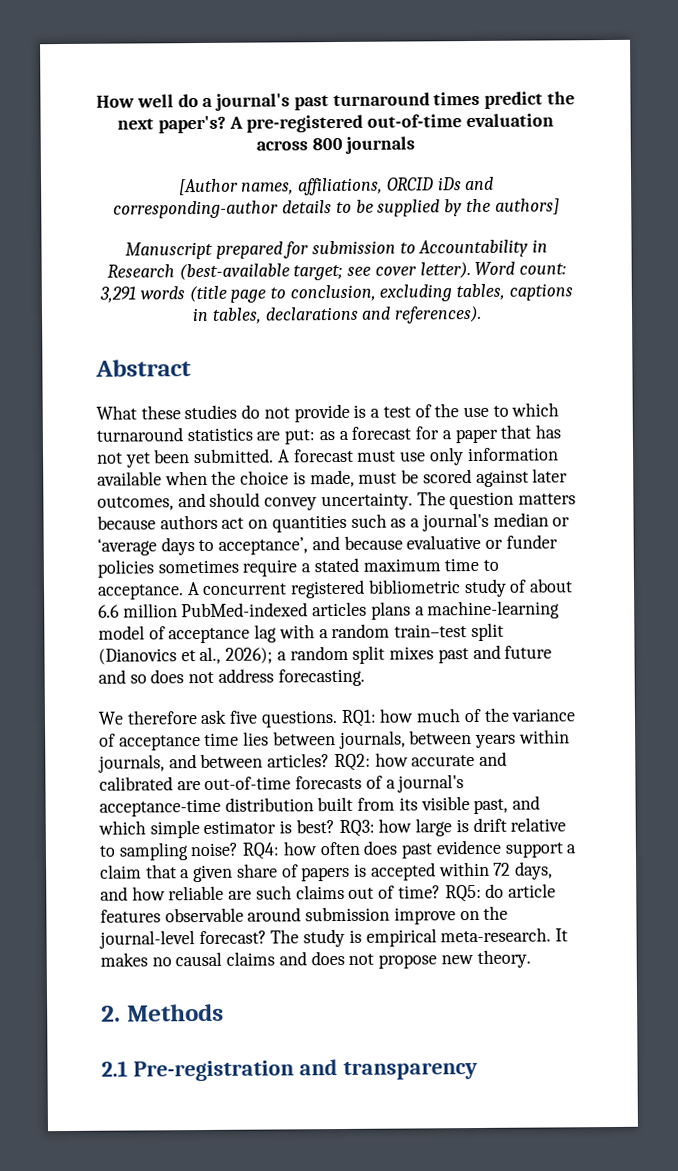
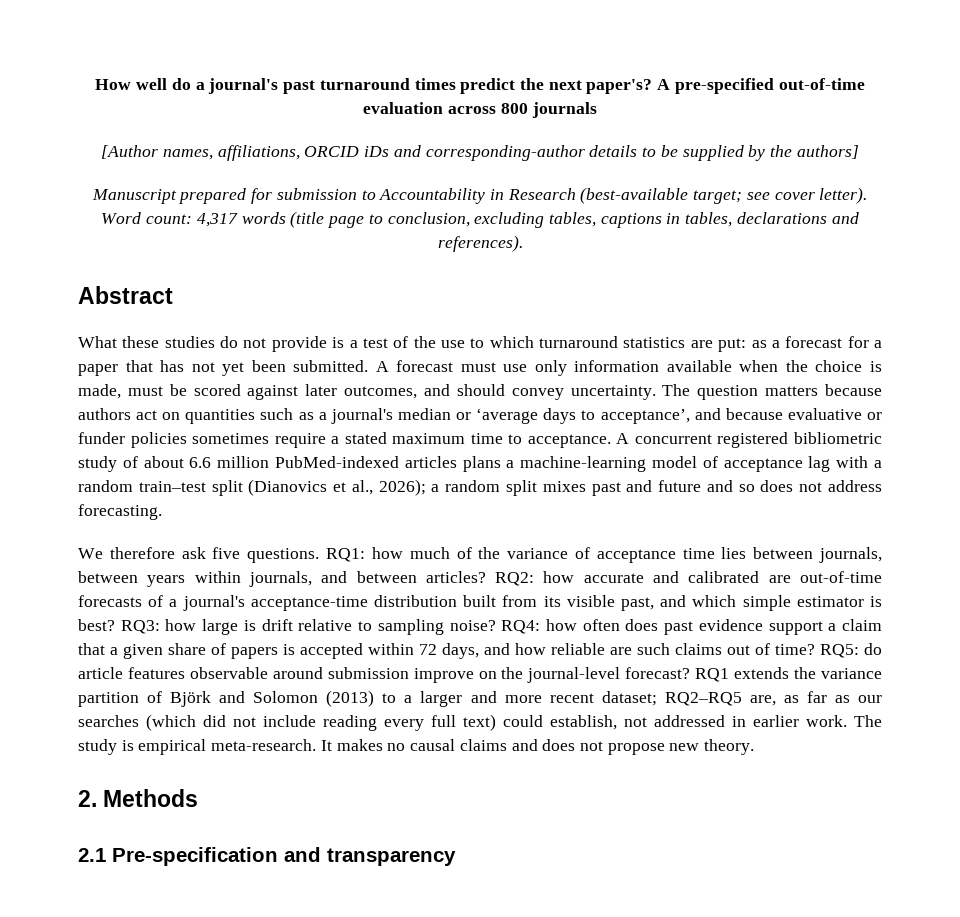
[246,114,364,133] pre-registered -> [674,78,774,94] pre-specified
[99,286,137,303] 3,291 -> [196,213,238,227] 4,317
(267, 937) none -> [695,667,882,682] [78,690,882,707] [78,714,847,731] RQ1 extends the variance partition of Björk and Solomon (2013) to a larger and more recent dataset; RQ2–RQ5 are, as far as our searches (which did not include reading every full text) could establish, not addressed in earlier work.
[132,1060,294,1082] Pre-registration -> [112,847,278,866] Pre-specification

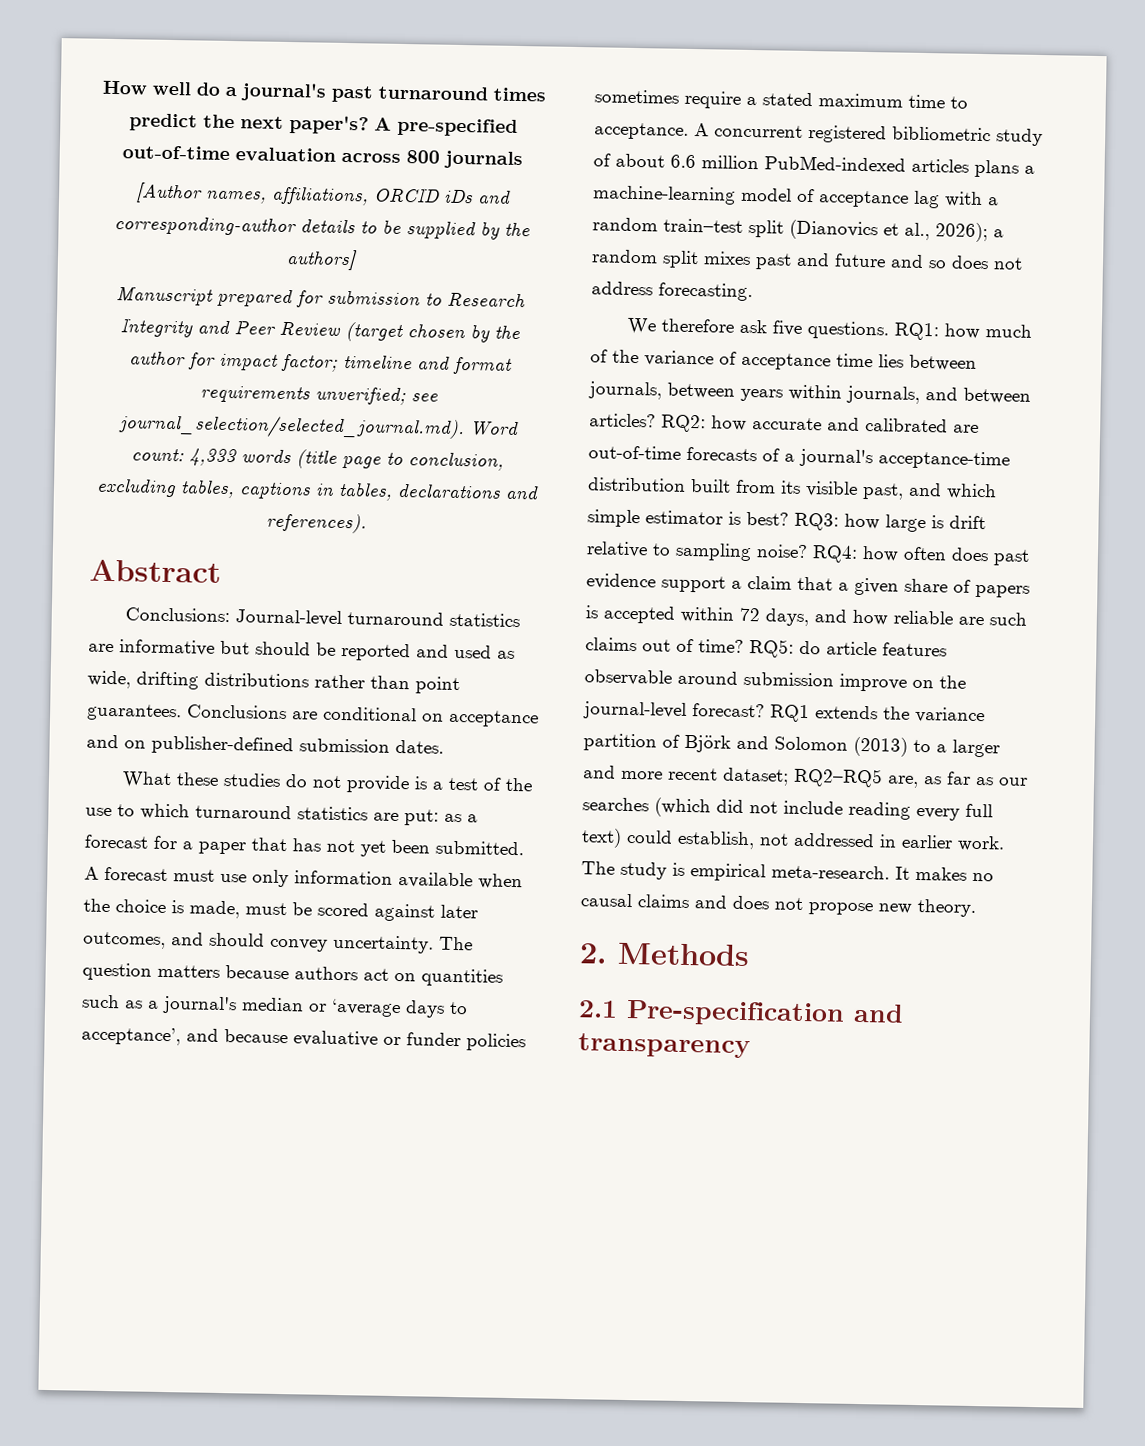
[379,187,868,204] Accountability in Research (best-available target; see cover letter). -> [447,292,526,308] [119,318,520,343] [128,351,513,375] [199,385,438,406] [117,413,465,441] Research Integrity and Peer Review (target chosen by the author for impact factor; timeline and format requirements unverified; see journal_selection/selected_journal.md).
[196,213,238,227] 4,317 -> [189,448,237,467] 4,333
(173, 295) none -> [124,607,520,628] [88,639,515,662] [87,670,460,695] [86,703,539,728] [86,734,444,756] // Conclusions: Journal-level turnaround statistics are informative but should be reported and used as wide, drifting distributions rather than point guarantees. Conclusions are conditional on acceptance and on publisher-defined submission dates.

